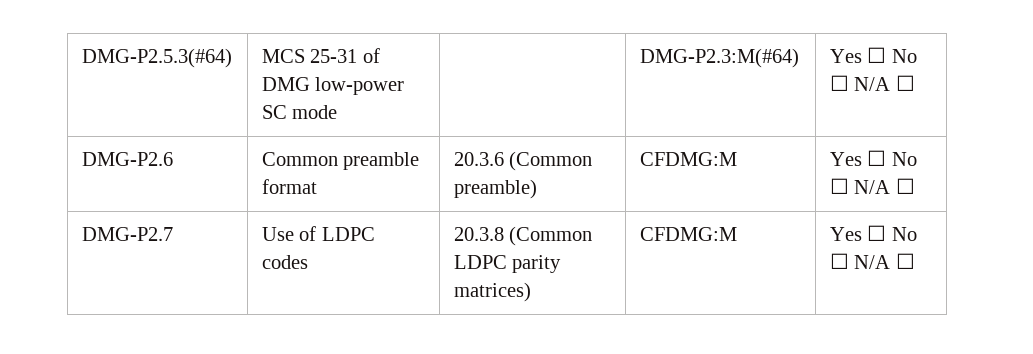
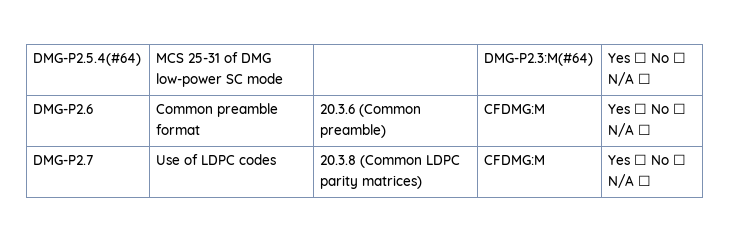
[81,48,232,68] DMG-P2.5.3(#64) -> [33,53,142,66] DMG-P2.5.4(#64)

